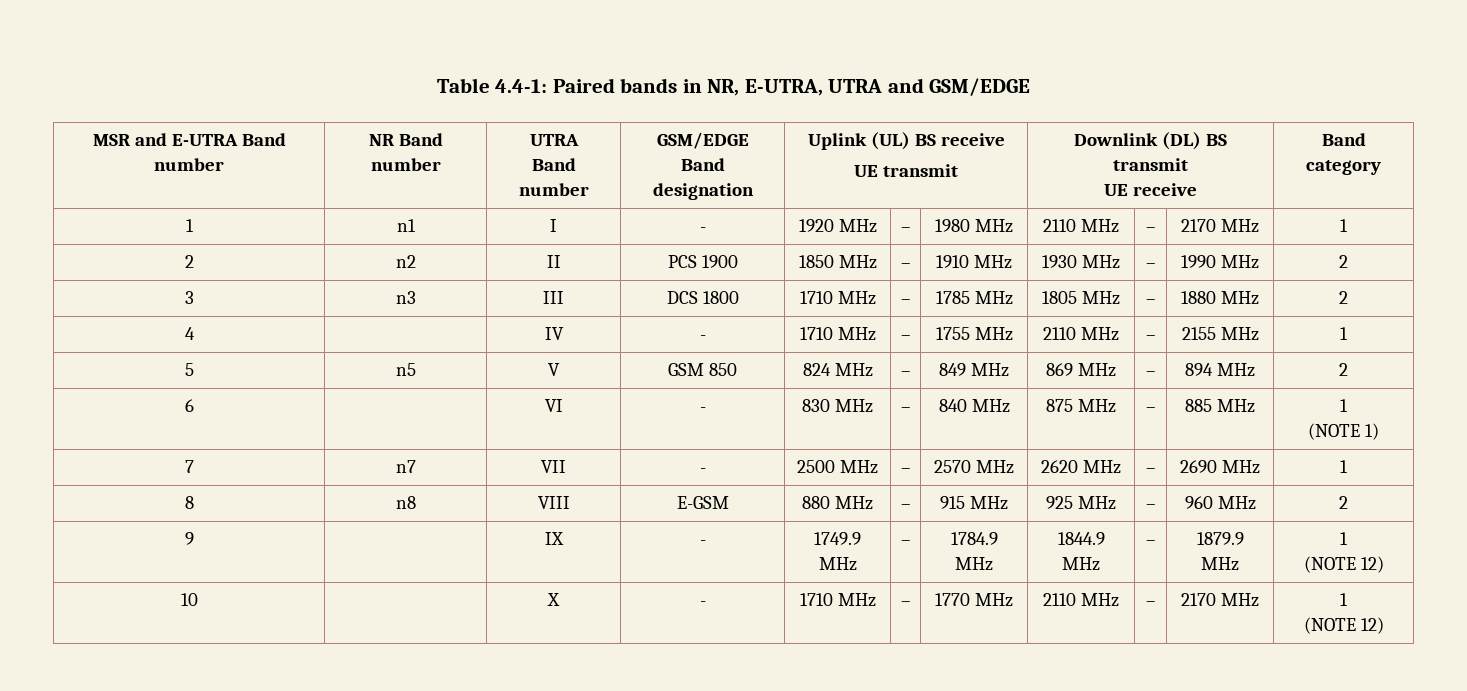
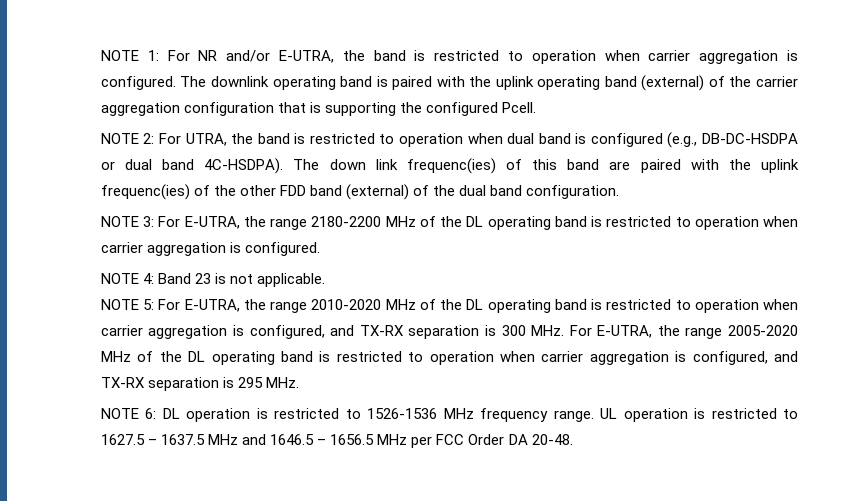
[436,78,1031,96] [92,133,286,146] [154,158,224,171] [368,133,443,146] [370,158,441,171] [529,134,579,146] [531,158,576,171] [518,183,589,196] [656,132,749,149] [680,158,725,171] [652,183,754,200] [807,132,1005,150] [854,164,958,177] [1074,132,1227,150] [1113,158,1188,171] [1104,183,1197,196] [1321,133,1366,146] [1306,160,1381,175] [185,219,194,232] [396,219,416,232] [550,219,557,232] [699,227,706,232] [798,219,877,233] [900,227,911,232] [935,219,1013,233] [1043,219,1119,233] [1145,227,1156,232] [1181,219,1259,233] [1340,219,1348,232] [184,255,194,268] [395,255,416,268] [546,255,561,268] [667,255,738,268] [798,255,877,269] [900,263,911,268] [936,255,1012,269] [1042,255,1120,269] [1145,263,1156,268] [1181,255,1259,269] [1339,255,1348,268] [184,291,194,304] [395,291,416,304] [543,291,564,304] [666,291,739,304] [799,291,876,305] [900,299,911,304] [935,291,1013,305] [1042,291,1120,305] [1145,299,1156,304] [1181,291,1259,305] [1339,291,1348,304] [184,327,195,340] [544,327,564,340] [699,335,706,340] [799,327,876,341] [900,335,911,340] [935,327,1013,341] [1043,327,1119,341] [1145,335,1156,340] [1181,327,1259,341] [1340,327,1348,340] [184,363,194,376] [395,363,416,376] [548,363,560,376] [668,363,737,376] [802,363,873,377] [900,371,911,376] [939,363,1009,377] [1046,363,1116,377] [1145,371,1156,376] [1185,363,1255,377] [1339,363,1348,376] [184,399,194,412] [544,399,563,412] [699,407,706,412] [802,399,873,413] [900,407,911,412] [938,399,1010,413] [1046,399,1116,413] [1145,407,1156,412] [1185,399,1255,413] [1340,399,1348,412] [1308,423,1379,440] [184,460,194,473] [395,460,416,473] [541,460,566,473] [699,468,706,473] [797,460,878,474] [900,468,911,473] [934,460,1014,474] [1041,460,1121,474] [1145,468,1156,473] [1180,460,1260,474] [1340,460,1348,473] [184,496,194,509] [395,496,416,509] [537,496,570,509] [676,496,729,509] [802,496,873,510] [900,504,911,509] [940,496,1008,510] [1046,496,1116,510] [1145,504,1156,509] [1184,496,1256,510] [1339,496,1348,509] [184,532,194,545] [544,532,564,545] [699,540,706,545] [814,532,861,545] [818,557,857,571] [900,540,911,545] [950,532,998,545] [955,557,993,571] [1057,532,1105,545] [1062,557,1100,571] [1145,540,1156,545] [1196,532,1244,545] [1201,557,1239,571] [1340,532,1348,545] [1303,556,1384,573] [180,593,198,606] [547,593,560,606] [699,601,706,606] [799,593,876,607] [900,601,911,606] [935,593,1013,607] [1043,593,1119,607] [1145,601,1156,606] [1181,593,1259,607] [1340,593,1348,606] [1303,617,1384,634] Table 4.4-1: Paired bands in NR, E-UTRA, UTRA and GSM/EDGE // MSR and E-UTRA Band number | NR Band number | UTRA // Band number | GSM/EDGE // Band designation | Uplink (UL) BS receive // UE transmit | Downlink (DL) BS transmit // UE receive | Band category // 1 | n1 | I | - | 1920 MHz | – | 1980 MHz | 2110 MHz | – | 2170 MHz | 1 // 2 | n2 | II | PCS 1900 | 1850 MHz | – | 1910 MHz | 1930 MHz | – | 1990 MHz | 2 // 3 | n3 | III | DCS 1800 | 1710 MHz | – | 1785 MHz | 1805 MHz | – | 1880 MHz | 2 // 4 | | IV | - | 1710 MHz | – | 1755 MHz | 2110 MHz | – | 2155 MHz | 1 // 5 | n5 | V | GSM 850 | 824 MHz | – | 849 MHz | 869 MHz | – | 894 MHz | 2 // 6 | | VI | - | 830 MHz | – | 840 MHz | 875 MHz | – | 885 MHz | 1 // (NOTE 1) // 7 | n7 | VII | - | 2500 MHz | – | 2570 MHz | 2620 MHz | – | 2690 MHz | 1 // 8 | n8 | VIII | E-GSM | 880 MHz | – | 915 MHz | 925 MHz | – | 960 MHz | 2 // 9 | | IX | - | 1749.9 MHz | – | 1784.9 MHz | 1844.9 MHz | – | 1879.9 MHz | 1 // (NOTE 12) // 10 | | X | - | 1710 MHz | – | 1770 MHz | 2110 MHz | – | 2170 MHz | 1 // (NOTE 12) -> [100,50,799,64] [100,75,799,91] [100,102,537,116] [100,132,798,148] [100,158,799,174] [100,184,620,200] [100,216,799,230] [100,242,321,256] [100,273,326,287] [100,299,799,313] [100,325,799,339] [100,351,799,365] [100,377,300,391] [100,408,798,422] [100,434,573,448] NOTE 1: For NR and/or E-UTRA, the band is restricted to operation when carrier aggregation is configured. The downlink operating band is paired with the uplink operating band (external) of the carrier aggregation configuration that is supporting the configured Pcell. // NOTE 2: For UTRA, the band is restricted to operation when dual band is configured (e.g., DB-DC-HSDPA or dual band 4C-HSDPA). The down link frequenc(ies) of this band are paired with the uplink frequenc(ies) of the other FDD band (external) of the dual band configuration. // NOTE 3: For E-UTRA, the range 2180-2200 MHz of the DL operating band is restricted to operation when carrier aggregation is configured. // NOTE 4: Band 23 is not applicable. // NOTE 5: For E-UTRA, the range 2010-2020 MHz of the DL operating band is restricted to operation when carrier aggregation is configured, and TX-RX separation is 300 MHz. For E-UTRA, the range 2005-2020 MHz of the DL operating band is restricted to operation when carrier aggregation is configured, and TX-RX separation is 295 MHz. // NOTE 6: DL operation is restricted to 1526-1536 MHz frequency range. UL operation is restricted to 1627.5 – 1637.5 MHz and 1646.5 – 1656.5 MHz per FCC Order DA 20-48.

